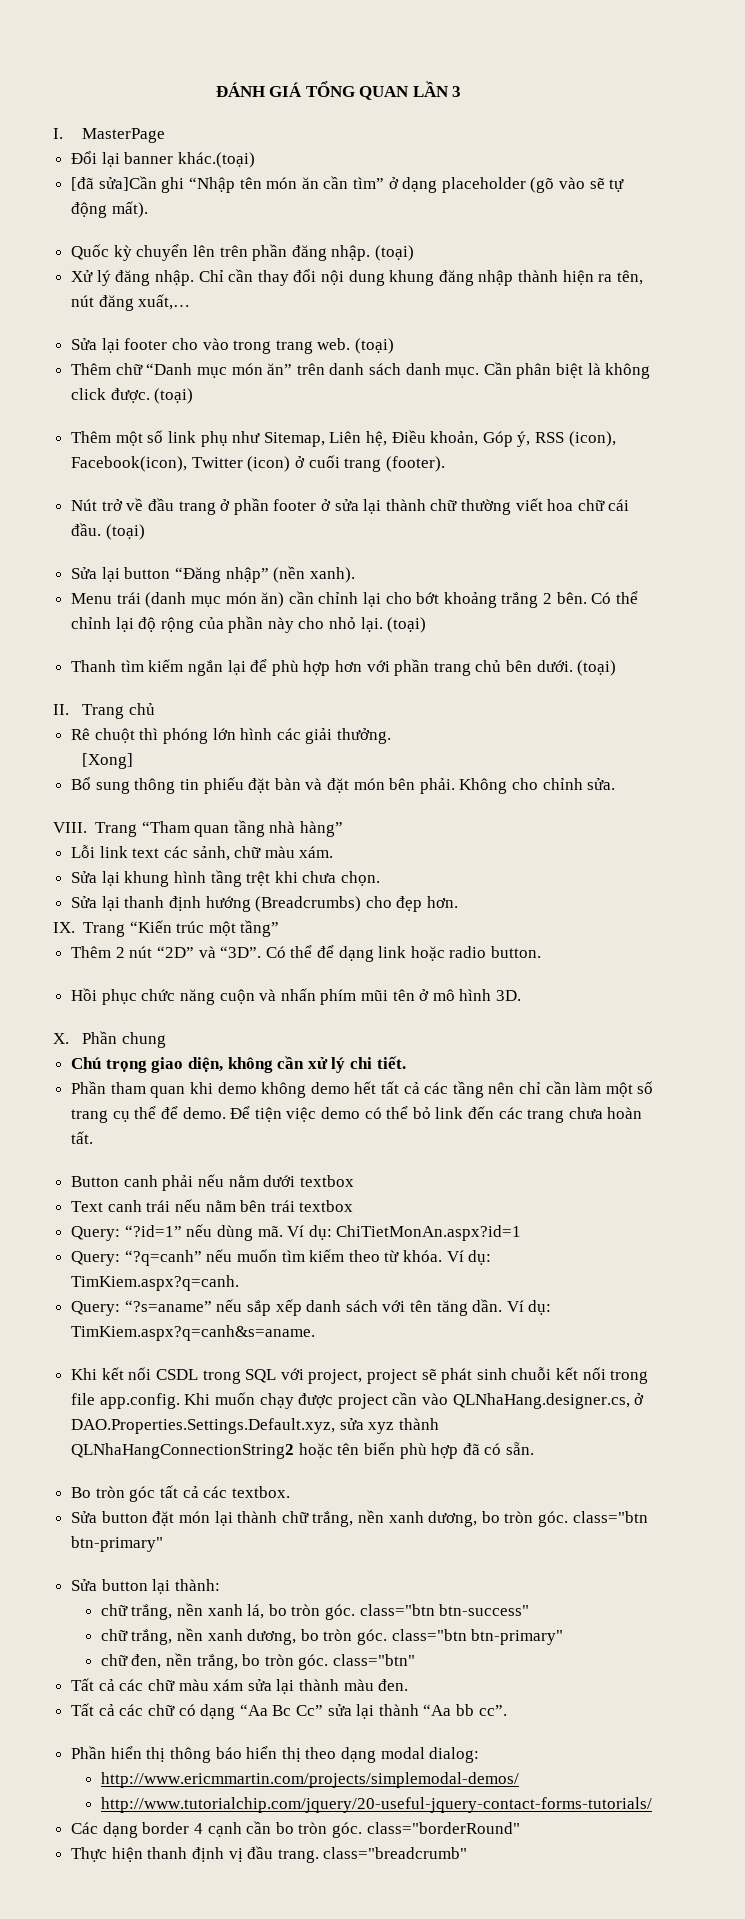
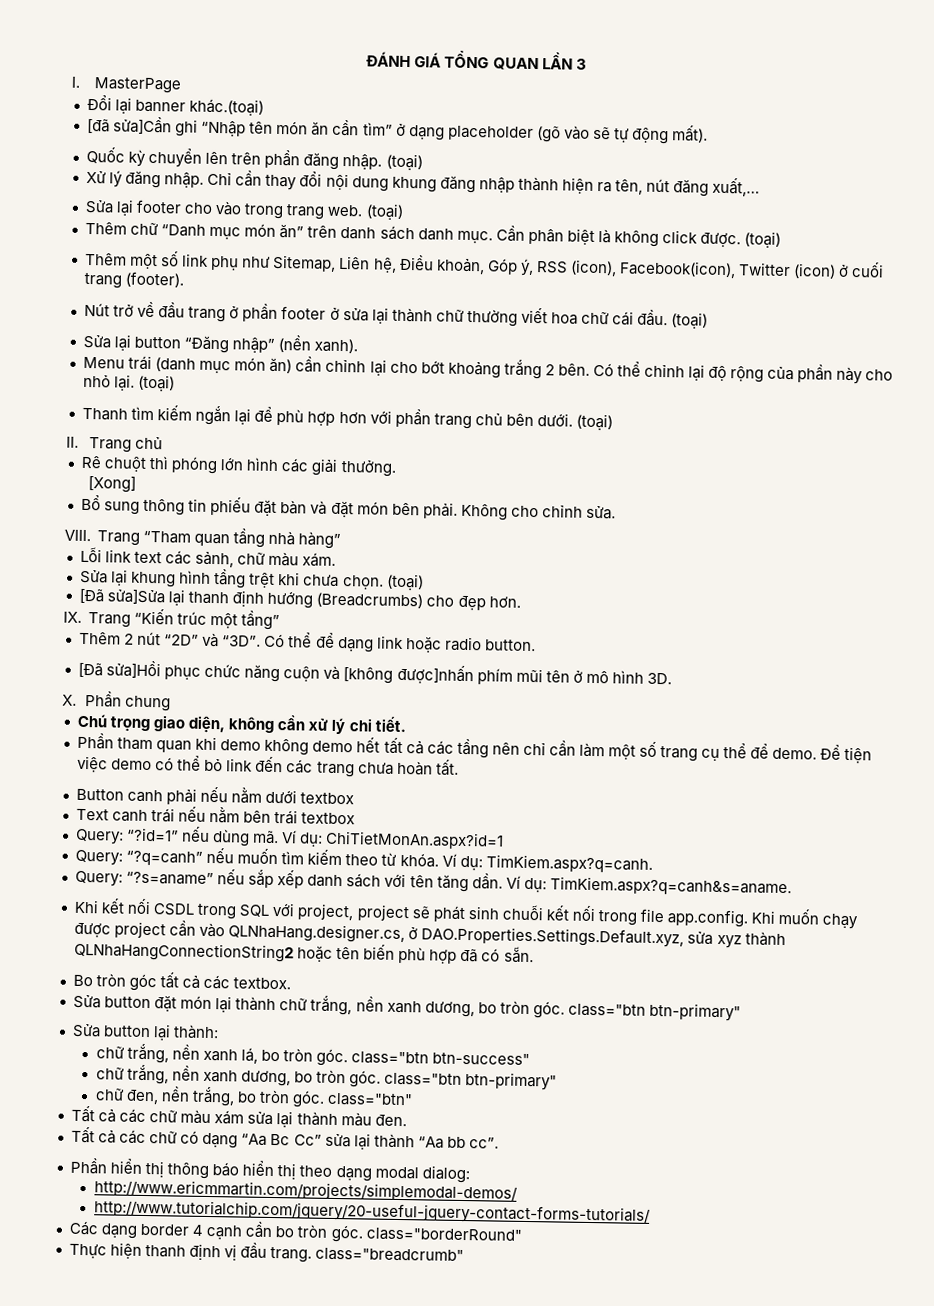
[71,896,98,908] // Sửa -> [385,573,424,592] [79,588,166,605] (toại) // [Đã sửa]Sửa
[71,988,98,1001] Hồi -> [78,660,162,679] [Đã sửa]Hồi
[280,988,316,1001] nhấn -> [343,664,474,685] [không được]nhấn

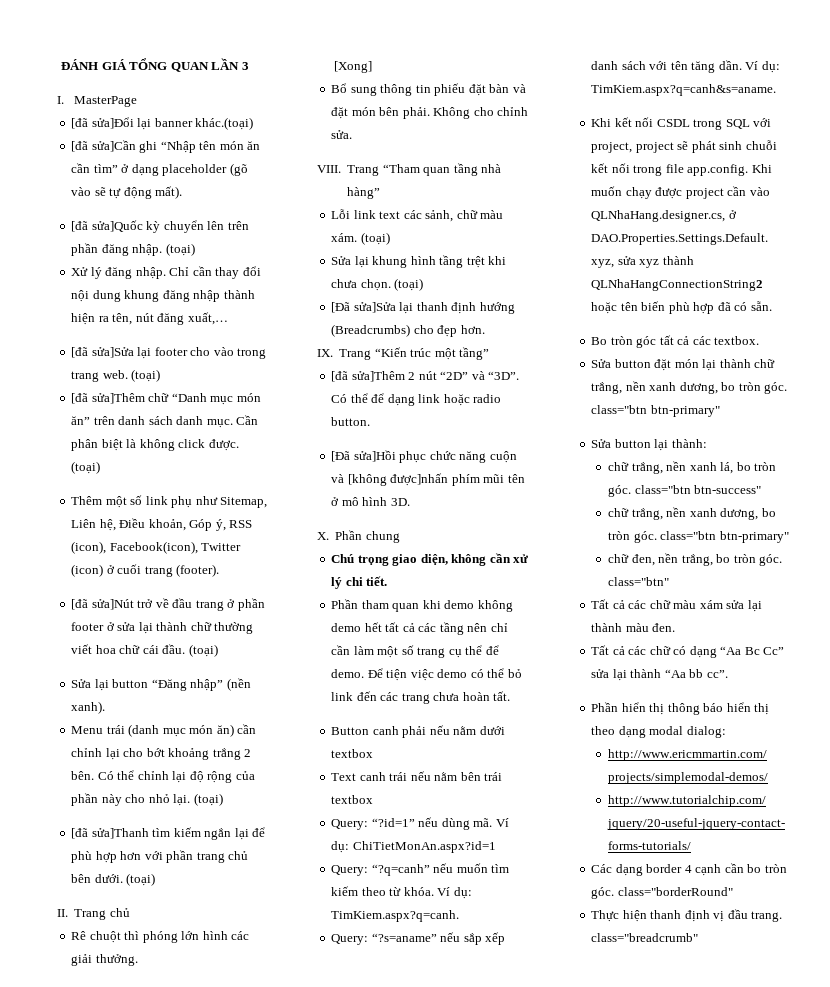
[87,94,113,111] Đổi -> [71,117,134,129] [đã sửa]Đổi
[86,146,126,164] Quốc -> [71,220,143,232] [đã sửa]Quốc
[85,199,115,214] Sửa -> [71,347,134,358] [đã sửa]Sửa
[85,220,128,235] Thêm -> [71,393,145,404] [đã sửa]Thêm
[84,302,111,317] Nút -> [71,599,134,610] [đã sửa]Nút
[82,407,129,421] Thanh -> [71,828,149,839] [đã sửa]Thanh
(337, 559) none -> [360,232,390,245] (toại)
[79,630,122,645] Thêm -> [331,371,405,382] [đã sửa]Thêm

